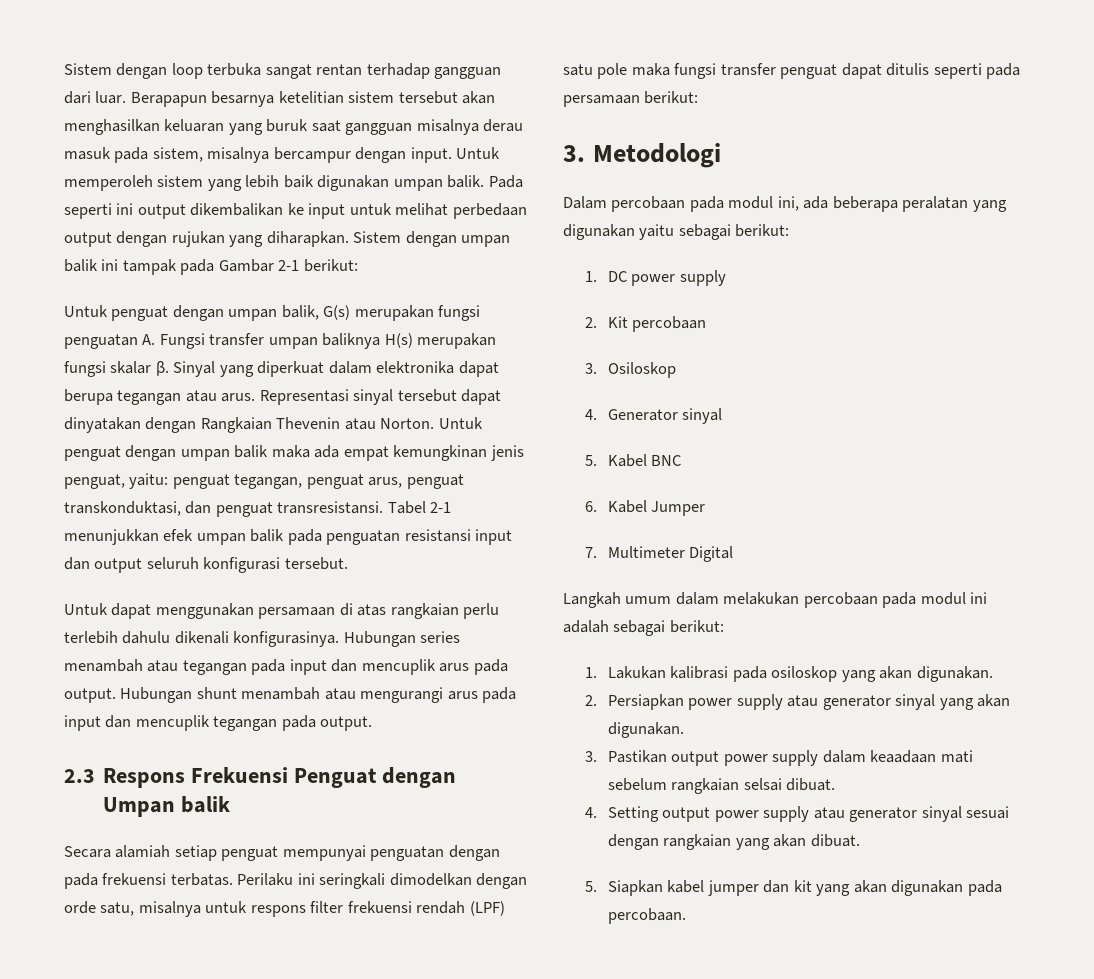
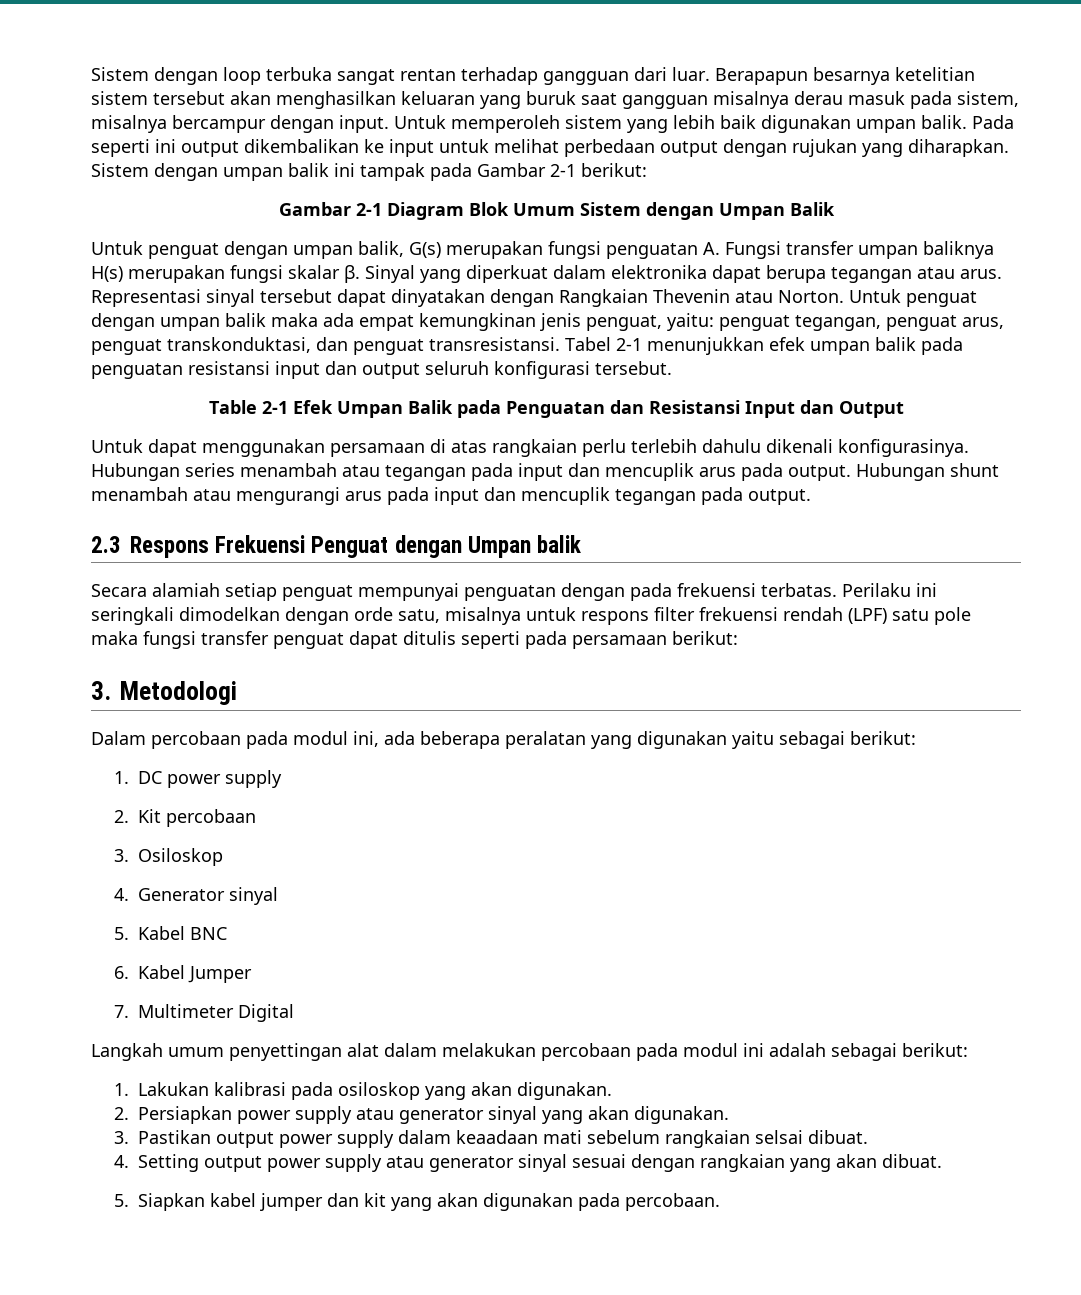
(358, 265) none -> [278,202,835,220] // Gambar 2-1 Diagram Blok Umum Sistem dengan Umpan Balik
(348, 563) none -> [208,400,904,418] // Table 2-1 Efek Umpan Balik pada Penguatan dan Resistansi Input dan Output
(672, 600) none -> [229,1043,379,1061] penyettingan alat

